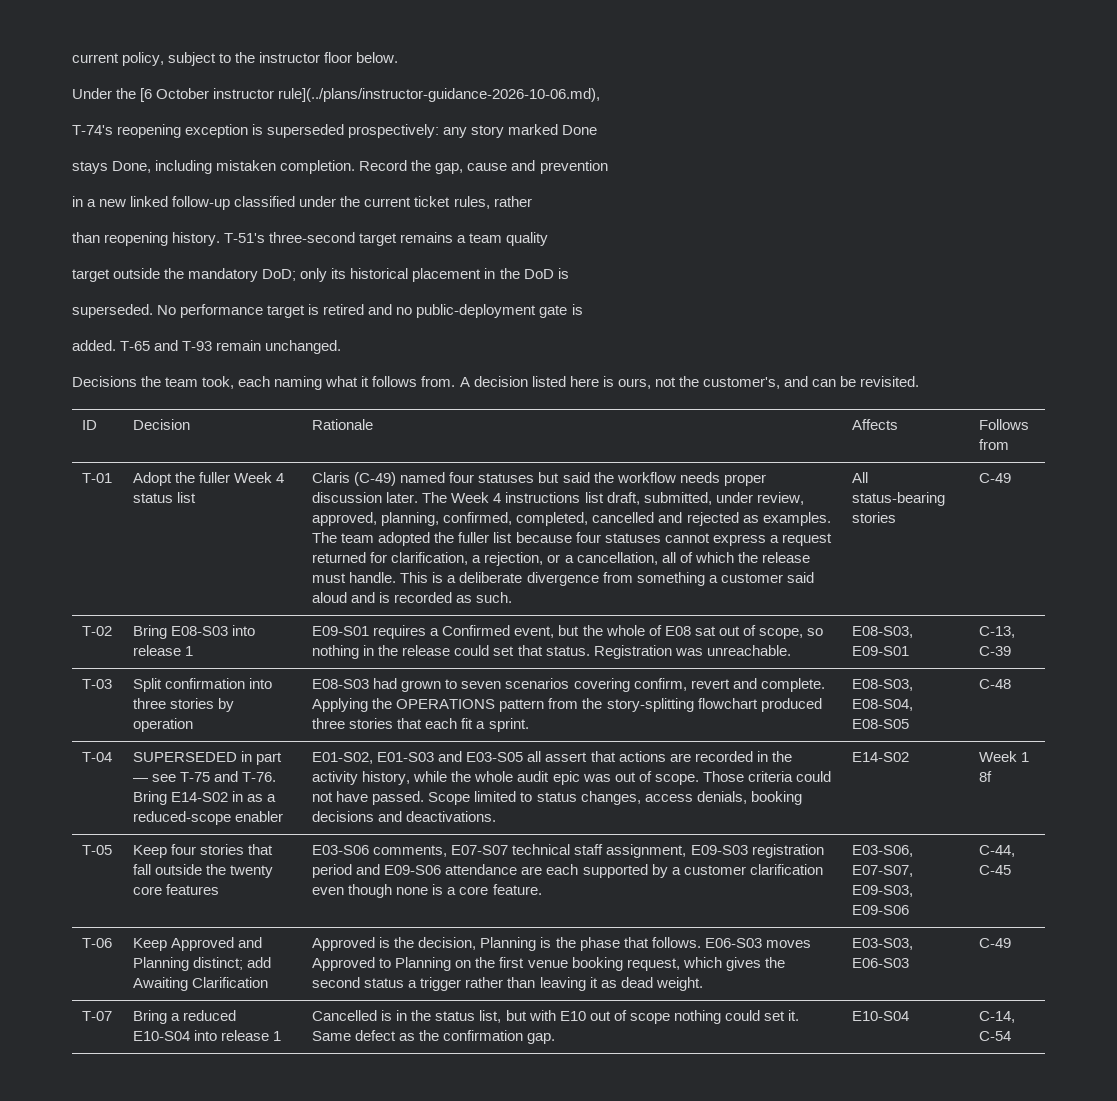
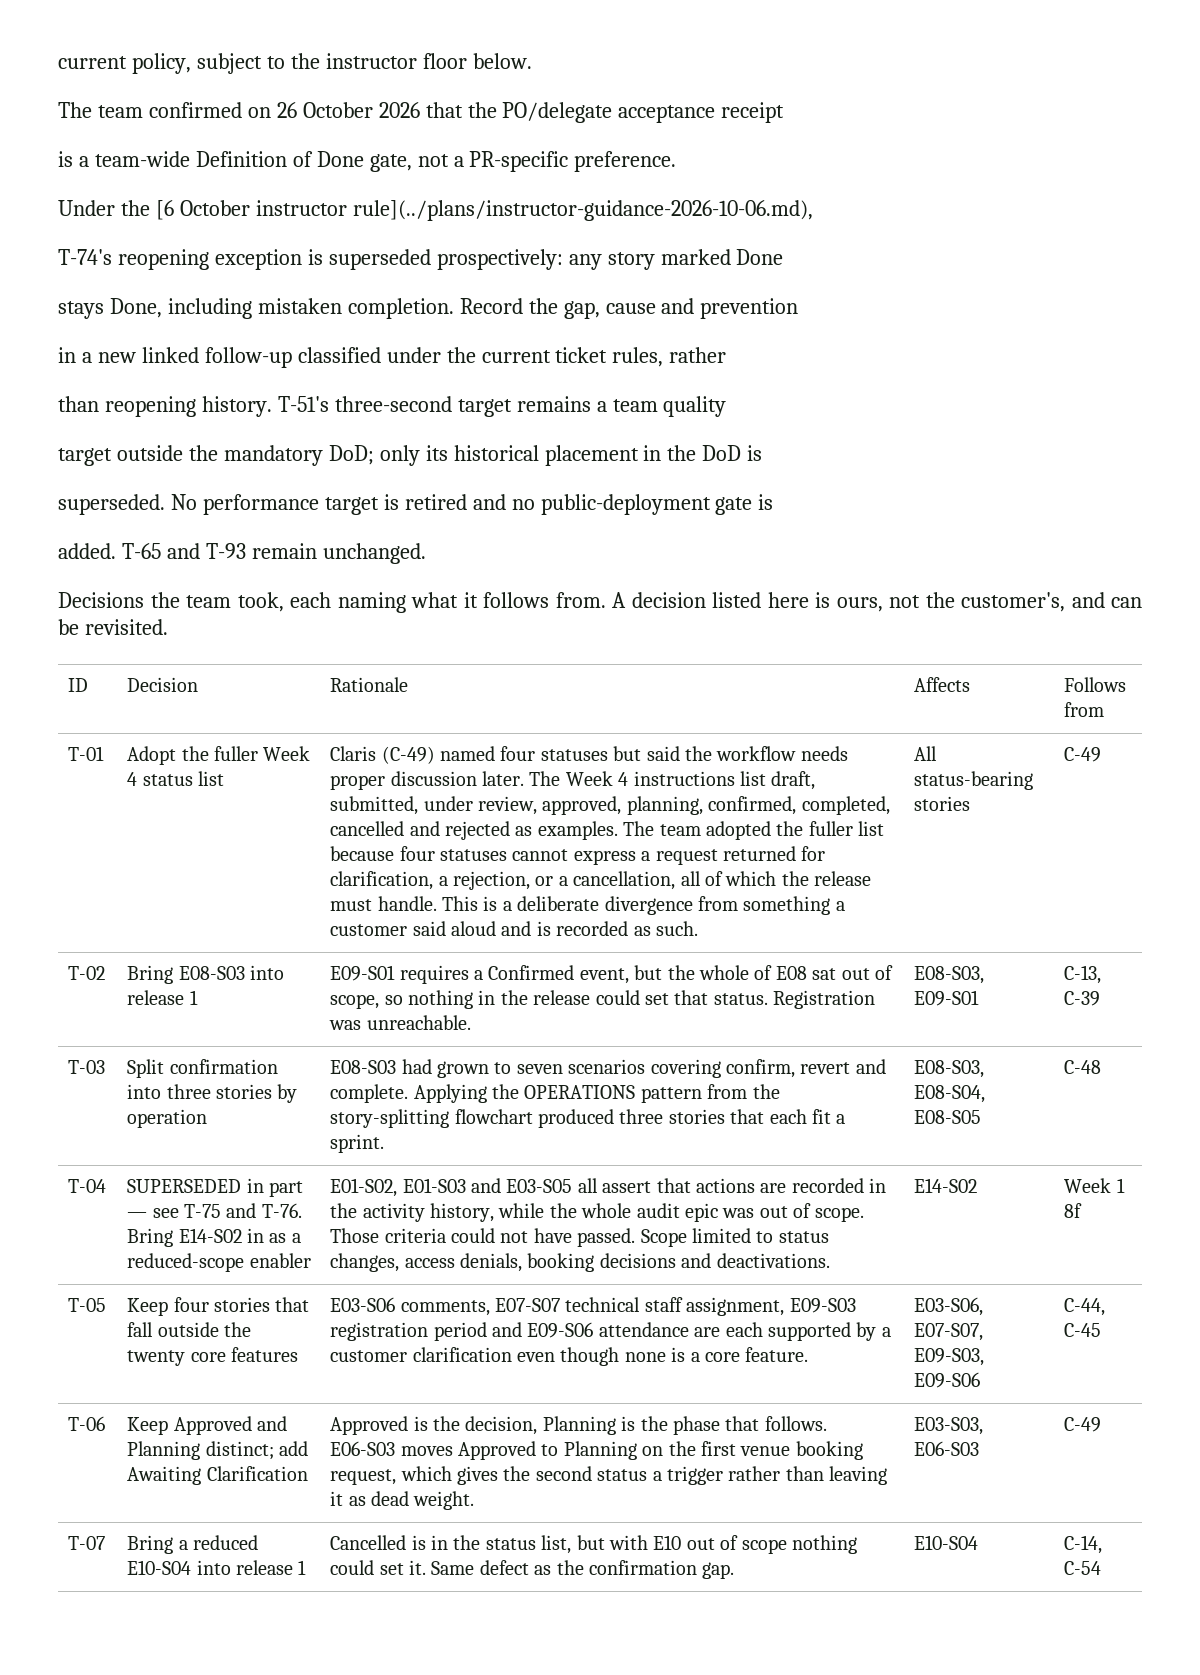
(399, 57) none -> [58,102,785,123] [58,151,677,172] // The team confirmed on 26 October 2026 that the PO/delegate acceptance receipt // is a team-wide Definition of Done gate, not a PR-specific preference.

